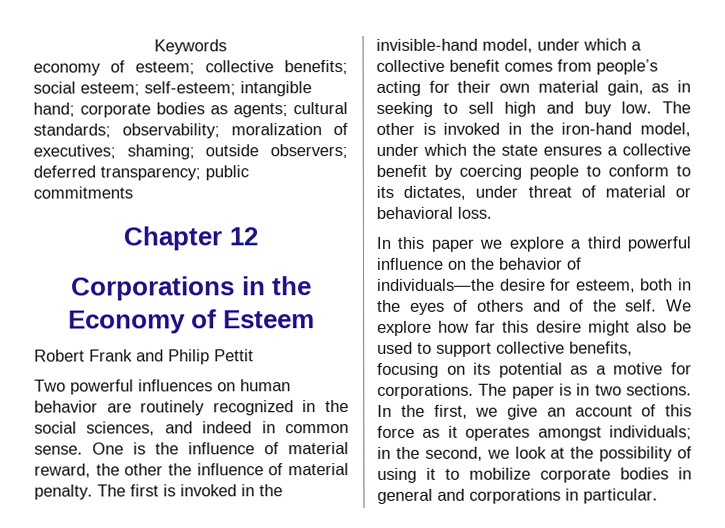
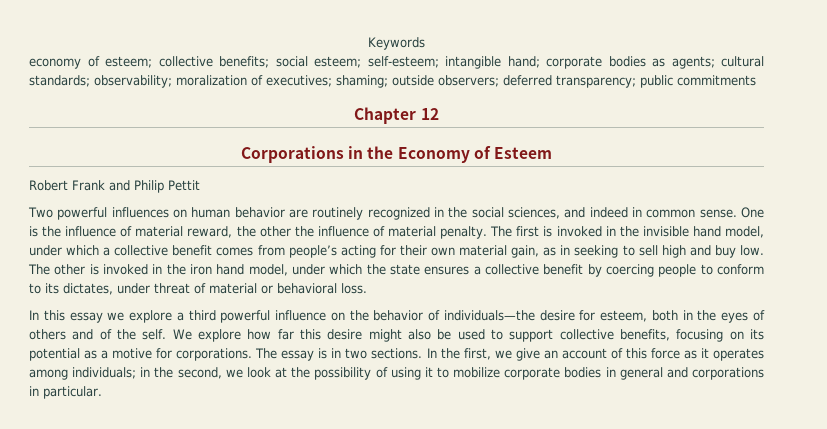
[376,38,478,51] invisible-hand -> [642,226,721,237] invisible hand
[561,122,633,135] iron-hand -> [190,264,245,275] iron hand
[430,238,474,252] paper -> [69,312,103,323] essay
[511,385,555,399] paper -> [281,350,315,361] essay
[537,426,602,441] amongst -> [29,369,68,380] among

